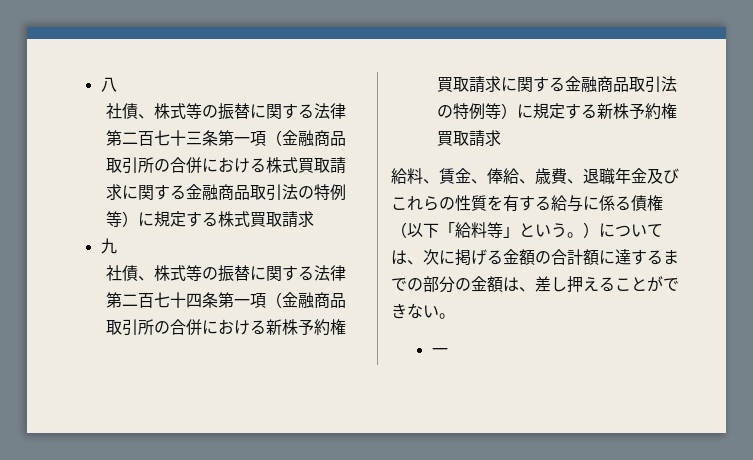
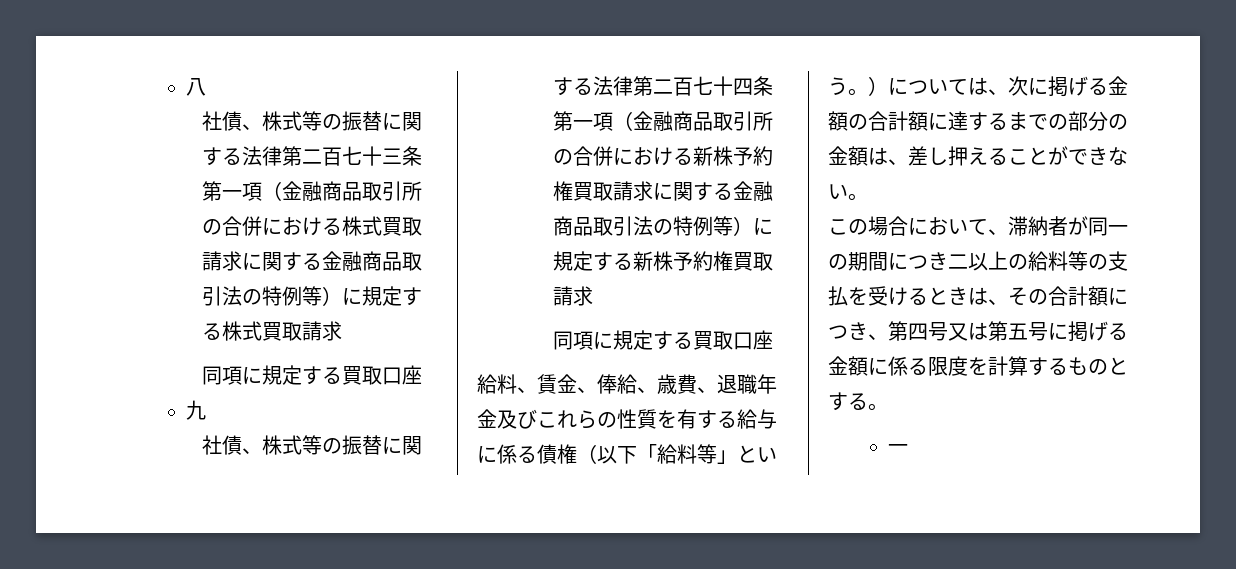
(315, 219) none -> [201,365,422,385] // 同項に規定する買取口座
(502, 138) none -> [552,330,773,350] // 同項に規定する買取口座
(455, 316) none -> [828,216,1128,236] [828,251,1128,271] [828,286,1128,306] [828,321,1128,342] [828,356,1128,376] [828,392,888,411] // この場合において、滞納者が同一の期間につき二以上の給料等の支払を受けるときは、その合計額につき、第四号又は第五号に掲げる金額に係る限度を計算するものとする。

